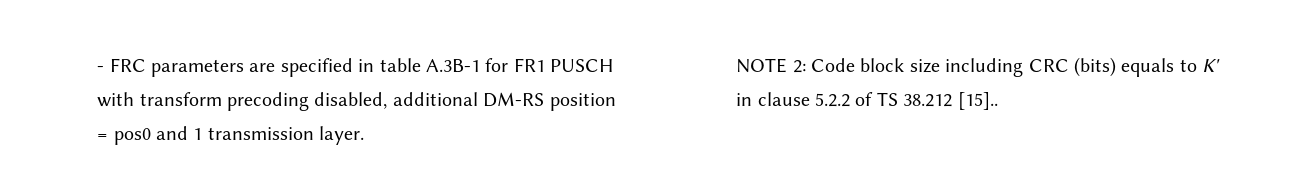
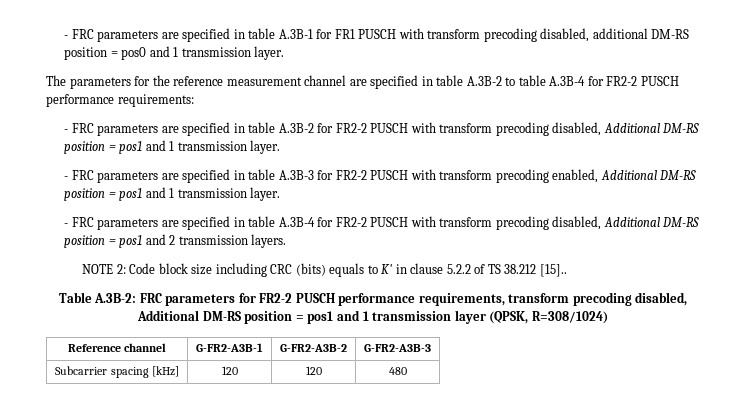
(365, 135) none -> [46,75,679,89] [46,94,194,107] [64,122,700,136] [64,140,281,154] [64,169,697,183] [64,187,281,201] [64,216,700,230] [64,234,287,248] // The parameters for the reference measurement channel are specified in table A.3B-2 to table A.3B-4 for FR2-2 PUSCH performance requirements: // - FRC parameters are specified in table A.3B-2 for FR2-2 PUSCH with transform precoding disabled, Additional DM-RS position = pos1 and 1 transmission layer. // - FRC parameters are specified in table A.3B-3 for FR2-2 PUSCH with transform precoding enabled, Additional DM-RS position = pos1 and 1 transmission layer. // - FRC parameters are specified in table A.3B-4 for FR2-2 PUSCH with transform precoding disabled, Additional DM-RS position = pos1 and 2 transmission layers.
(998, 101) none -> [58,292,688,306] [137,310,608,324] [67,343,167,352] [196,343,263,352] [280,344,347,352] [364,344,431,352] [55,366,179,378] [221,366,238,375] [305,366,322,375] [388,367,407,375] // Table A.3B-2: FRC parameters for FR2-2 PUSCH performance requirements, transform precoding disabled, Additional DM-RS position = pos1 and 1 transmission layer (QPSK, R=308/1024) // Reference channel | G-FR2-A3B-1 | G-FR2-A3B-2 | G-FR2-A3B-3 // Subcarrier spacing [kHz] | 120 | 120 | 480

